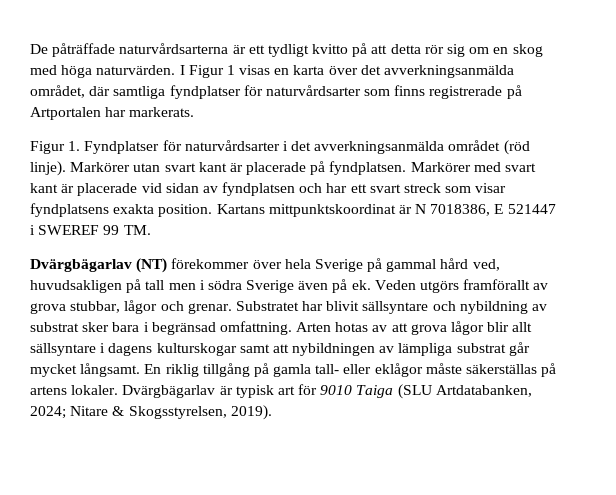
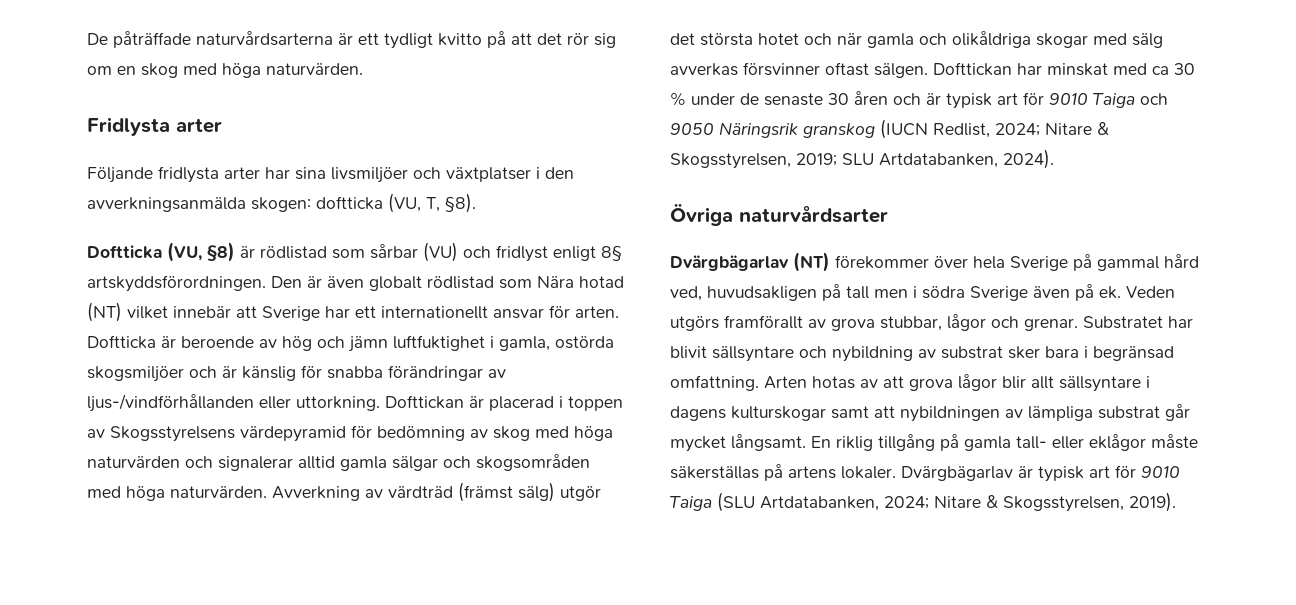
[390,44,421,54] detta -> [537,33,562,45] det
[179,65,515,78] [30,85,522,99] [30,107,195,120] [30,140,530,155] [30,161,537,176] [30,182,507,196] [30,203,556,217] [30,225,151,235] I Figur 1 visas en karta över det avverkningsanmälda området, där samtliga fyndplatser för naturvårdsarter som finns registrerade på Artportalen har markerats. // Figur 1. Fyndplatser för naturvårdsarter i det avverkningsanmälda området (röd linje). Markörer utan svart kant är placerade på fyndplatsen. Markörer med svart kant är placerade vid sidan av fyndplatsen och har ett svart streck som visar fyndplatsens exakta position. Kartans mittpunktskoordinat är N 7018386, E 521447 i SWEREF 99 TM. -> [87,117,222,136] [87,166,574,183] [87,193,476,213] [87,242,622,262] [87,275,624,292] [87,302,619,322] [87,335,614,352] [87,365,506,382] [87,394,623,412] [87,425,613,442] [87,454,590,471] [87,482,601,502] [670,31,1163,48] [670,62,1195,78] [670,91,1168,109] [670,119,1109,139] [670,149,1054,169] [670,204,888,226] // Fridlysta arter // Följande fridlysta arter har sina livsmiljöer och växtplatser i den avverkningsanmälda skogen: doftticka (VU, T, §8). // Doftticka (VU, §8) är rödlistad som sårbar (VU) och fridlyst enligt 8§ artskyddsförordningen. Den är även globalt rödlistad som Nära hotad (NT) vilket innebär att Sverige har ett internationellt ansvar för arten. Doftticka är beroende av hög och jämn luftfuktighet i gamla, ostörda skogsmiljöer och är känslig för snabba förändringar av ljus-/vindförhållanden eller uttorkning. Dofttickan är placerad i toppen av Skogsstyrelsens värdepyramid för bedömning av skog med höga naturvärden och signalerar alltid gamla sälgar och skogsområden med höga naturvärden. Avverkning av värdträd (främst sälg) utgör det största hotet och när gamla och olikåldriga skogar med sälg avverkas försvinner oftast sälgen. Dofttickan har minskat med ca 30 % under de senaste 30 åren och är typisk art för 9010 Taiga och 9050 Näringsrik granskog (IUCN Redlist, 2024; Nitare & Skogsstyrelsen, 2019; SLU Artdatabanken, 2024). // Övriga naturvårdsarter

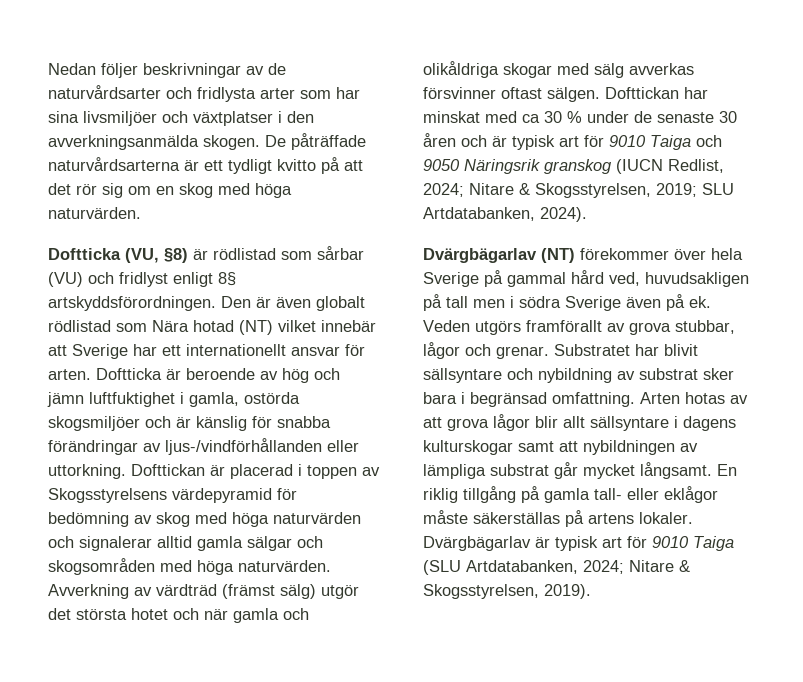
(87, 39) none -> [48,63,286,78] [48,85,360,102] [48,111,314,126] [48,135,260,150] Nedan följer beskrivningar av de naturvårdsarter och fridlysta arter som har sina livsmiljöer och växtplatser i den avverkningsanmälda skogen.
[87,117,222,136] [87,166,574,183] [87,193,476,213] // Fridlysta arter // Följande fridlysta arter har sina livsmiljöer och växtplatser i den avverkningsanmälda skogen: doftticka (VU, T, §8). -> (141, 213) none
[670,204,888,226] // Övriga naturvårdsarter -> (587, 214) none

